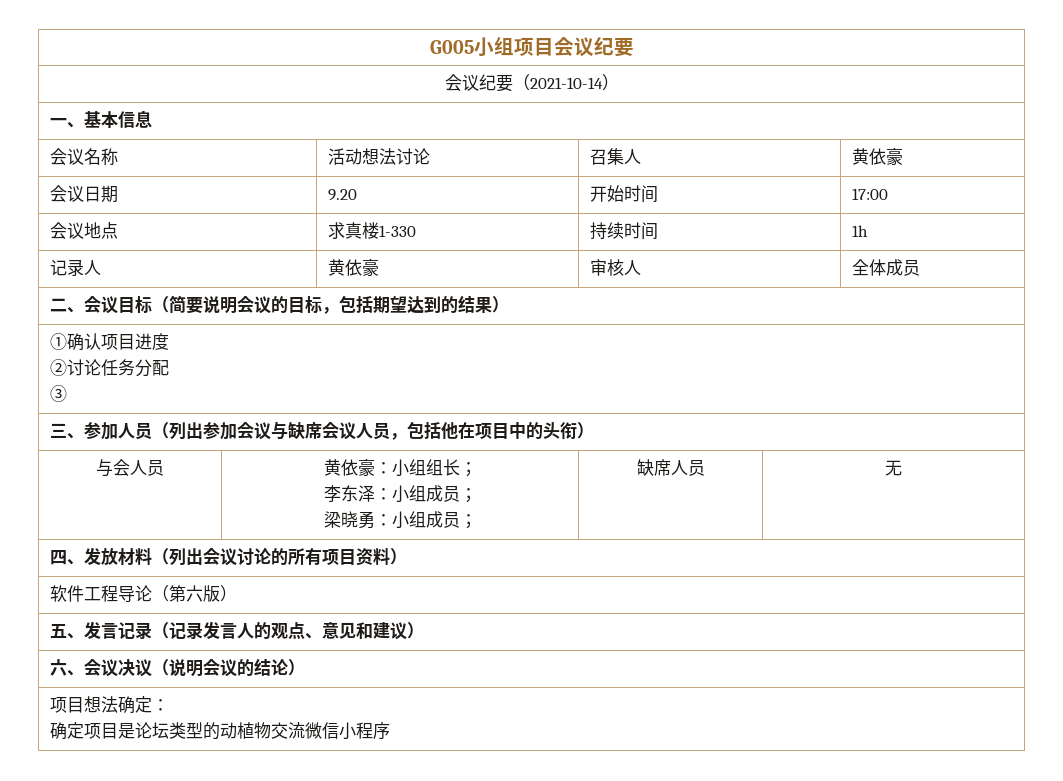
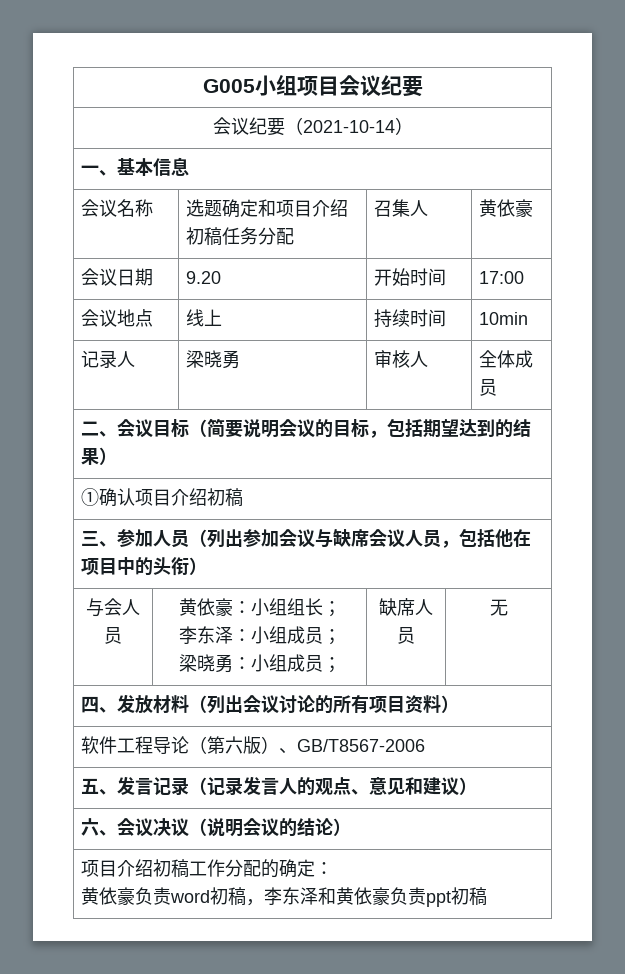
[328,148,431,165] 活动想法讨论 -> [186,199,349,218] [186,227,295,246] 选题确定和项目介绍初稿任务分配
[328,222,417,239] 求真楼1-330 -> [186,309,223,327] 线上
[852,225,869,237] 1h -> [479,312,529,325] 10min
[328,259,380,276] 黄依豪 -> [186,350,241,369] 梁晓勇
[135,333,170,350] [50,359,170,377] [50,385,68,402] 进度 // ②讨论任务分配 // ③ -> [171,488,244,507] 介绍初稿
(238, 593) none -> [279,739,426,754] 、GB/T8567-2006
[84,696,170,714] [50,722,391,740] 想法确定： // 确定项目是论坛类型的动植物交流微信小程序 -> [117,859,334,878] [81,887,488,907] 介绍初稿工作分配的确定： // 黄依豪负责word初稿，李东泽和黄依豪负责ppt初稿

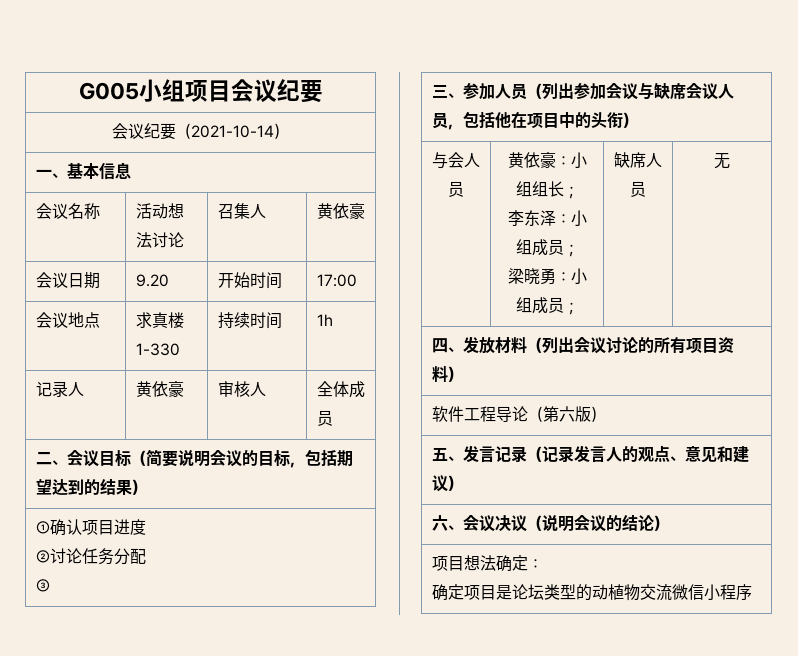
[186,199,349,218] [186,227,295,246] 选题确定和项目介绍初稿任务分配 -> [135,203,184,219] [135,232,184,248] 活动想法讨论
[186,309,223,327] 线上 -> [135,312,184,328] [135,343,180,356] 求真楼1-330
[479,312,529,325] 10min -> [316,314,333,326] 1h
[186,350,241,369] 梁晓勇 -> [135,381,184,397] 黄依豪
[171,488,244,507] 介绍初稿 -> [113,519,146,535] [35,548,146,565] [35,579,50,592] 进度 // ②讨论任务分配 // ③
[279,739,426,754] 、GB/T8567-2006 -> (606, 414) none
[117,859,334,878] [81,887,488,907] 介绍初稿工作分配的确定： // 黄依豪负责word初稿，李东泽和黄依豪负责ppt初稿 -> [463,555,543,572] [431,584,752,601] 想法确定： // 确定项目是论坛类型的动植物交流微信小程序

